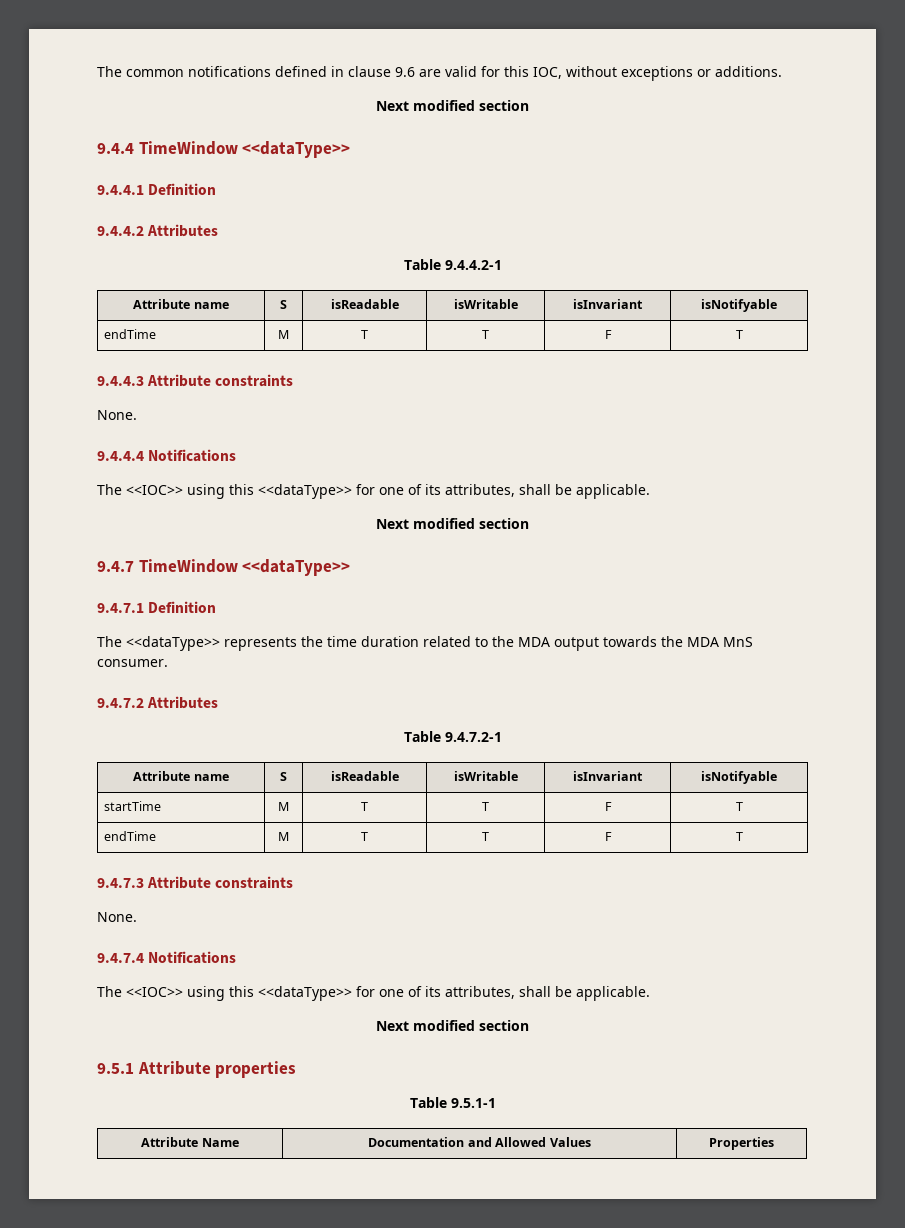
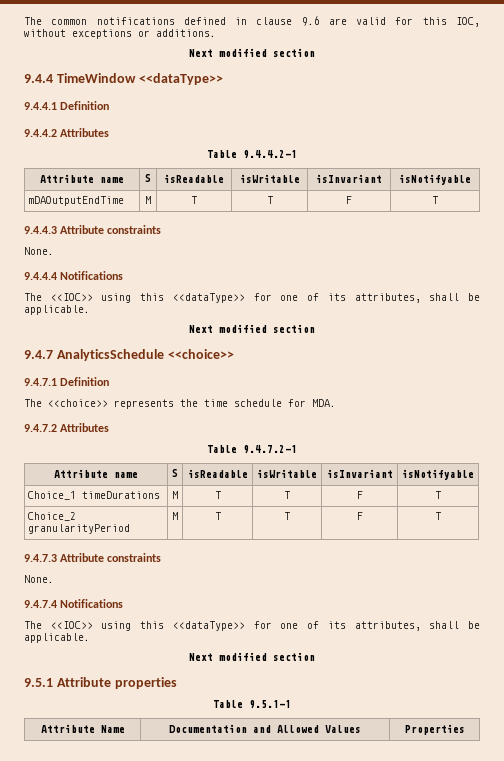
[103,329,156,339] endTime -> [28,196,125,206] mDAOutputEndTime
[138,559,351,576] TimeWindow <<dataType>> -> [56,349,234,361] AnalyticsSchedule <<choice>>
[126,636,220,651] <<dataType>> -> [48,399,108,407] <<choice>>
[361,636,753,651] [97,659,168,667] duration related to the MDA output towards the MDA MnS consumer. -> [234,399,336,407] schedule for MDA.
[103,801,161,811] [278,802,289,811] [361,802,368,811] [482,802,489,811] [604,802,612,811] [735,802,743,811] [103,831,156,841] startTime | M | T | T | F | T // endTime -> [28,491,161,500] [172,491,178,499] [214,491,221,499] [284,491,290,499] [356,491,363,499] [435,491,441,499] [28,512,77,521] [28,524,131,534] Choice_1 timeDurations | M | T | T | F | T // Choice_2 granularityPeriod

